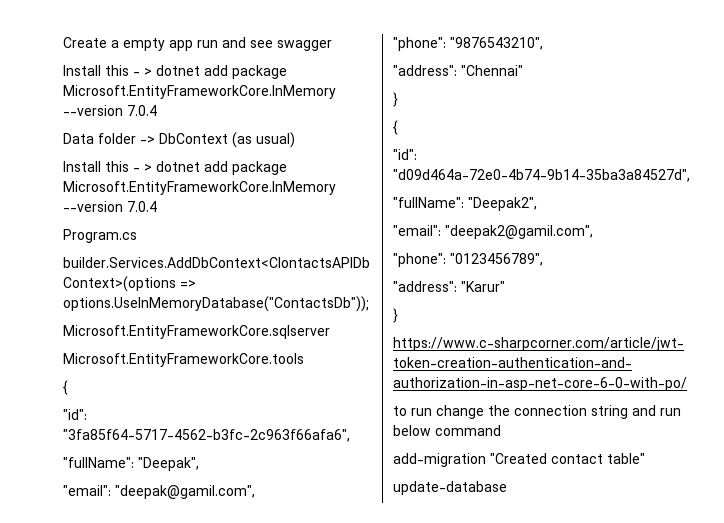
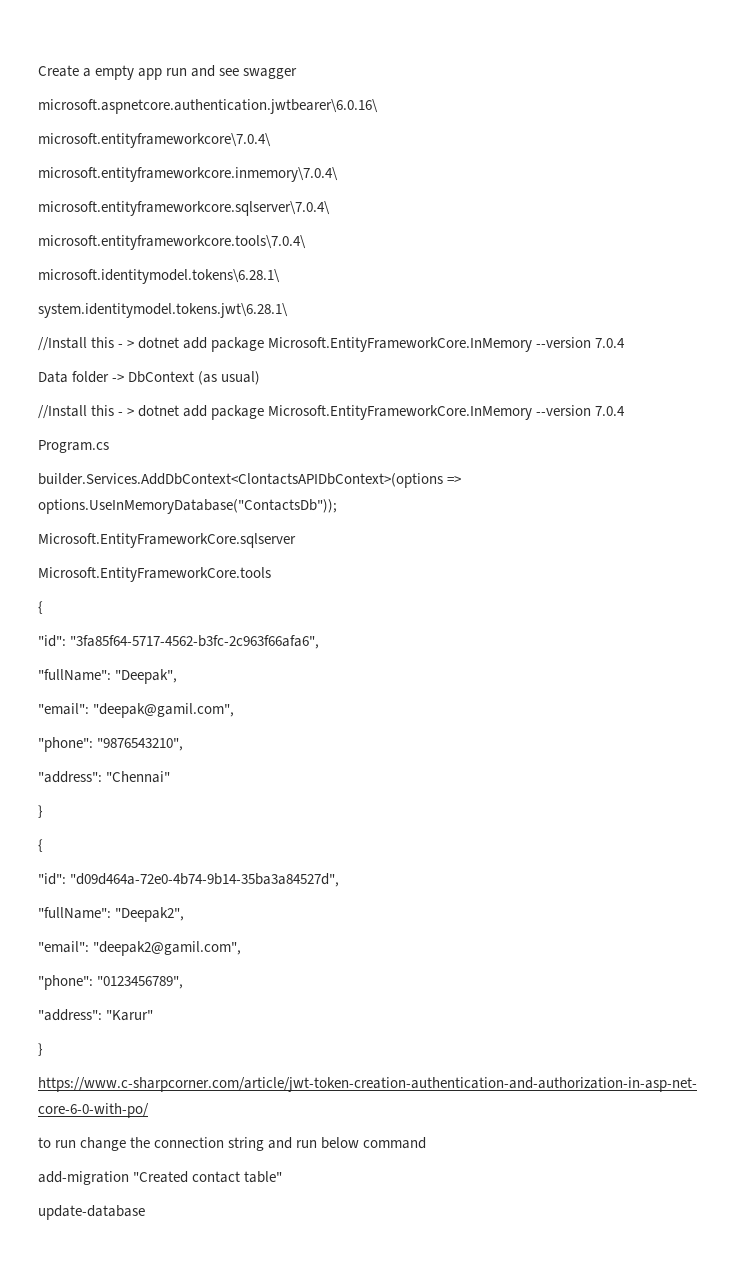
[63,65,101,76] Install -> [38,99,378,114] [38,133,271,148] [38,167,338,182] [38,201,330,216] [38,235,306,250] [38,269,280,284] [38,303,288,318] [38,337,87,351] microsoft.aspnetcore.authentication.jwtbearer\6.0.16\ // microsoft.entityframeworkcore\7.0.4\ // microsoft.entityframeworkcore.inmemory\7.0.4\ // microsoft.entityframeworkcore.sqlserver\7.0.4\ // microsoft.entityframeworkcore.tools\7.0.4\ // microsoft.identitymodel.tokens\6.28.1\ // system.identitymodel.tokens.jwt\6.28.1\ // //Install
[63,161,101,172] Install -> [38,405,87,419] //Install

